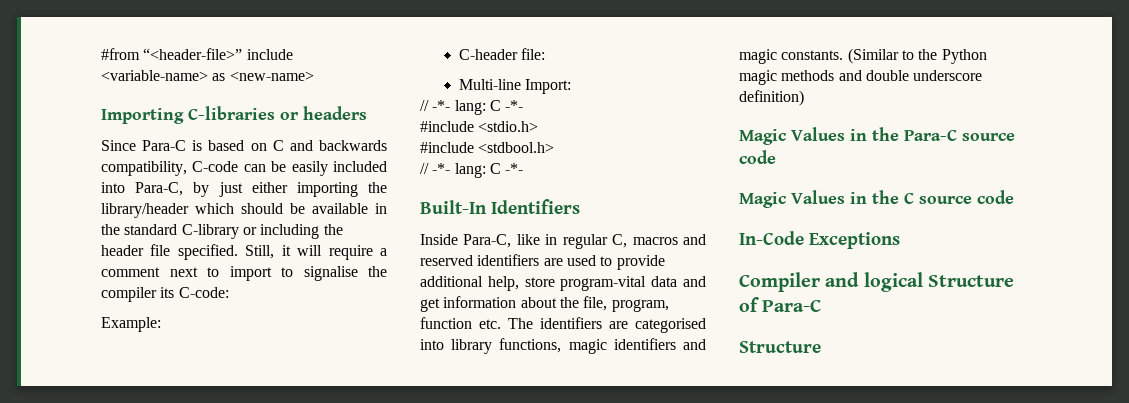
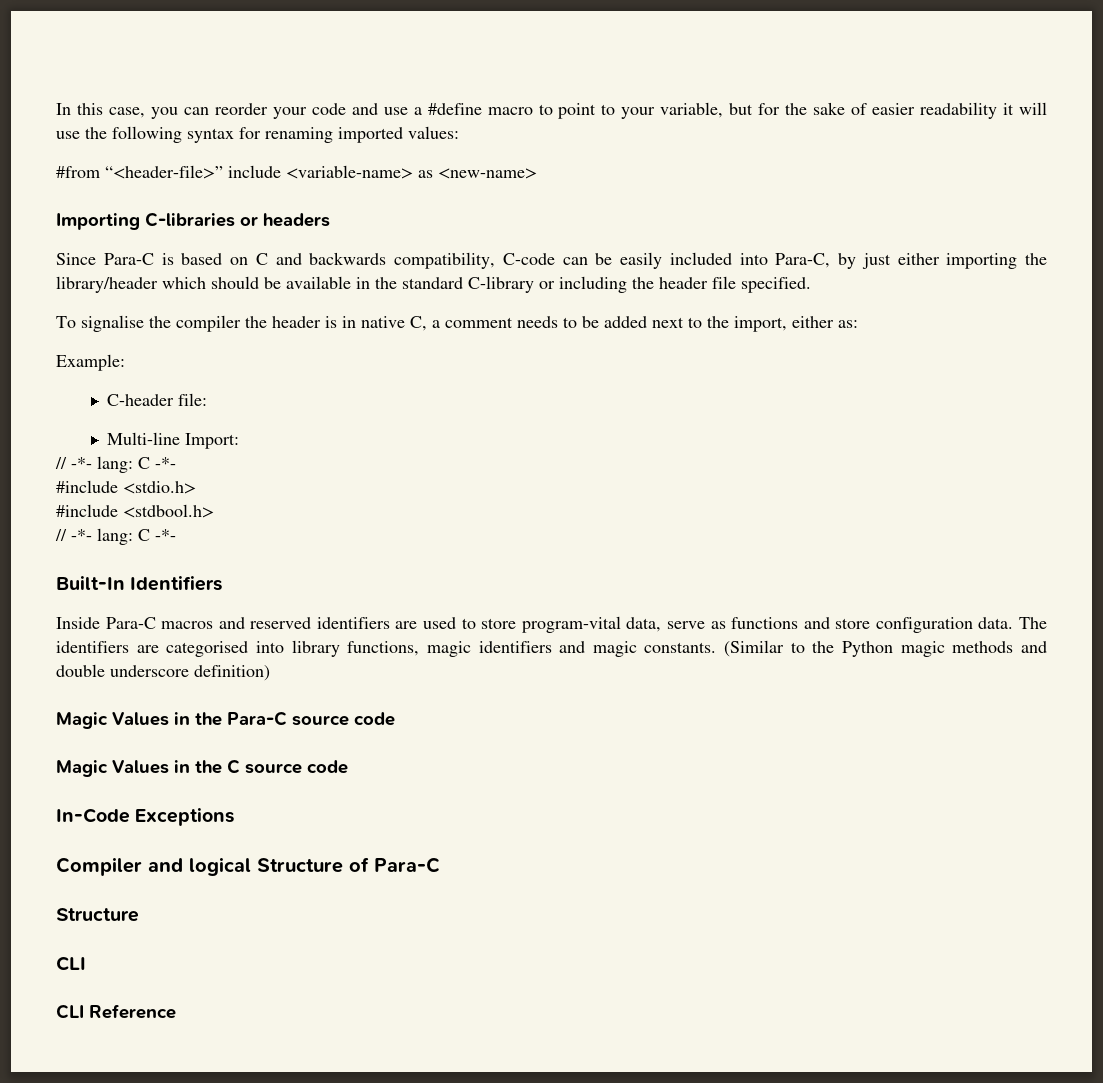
(101, 54) none -> [56,102,1047,119] [56,126,459,143] In this case, you can reorder your code and use a #define macro to point to your variable, but for the sake of easier readability it will use the following syntax for renaming imported values: //
[245,245,387,260] [101,266,387,281] [101,287,229,302] Still, it will require a comment next to import to signalise the compiler its C-code: -> [56,315,858,332] // To signalise the compiler the header is in native C, a comment needs to be added next to the import, either as:
[463,234,628,249] Para-C, like in regular C, -> [105,617,156,629] Para-C
[616,255,665,270] [420,276,706,291] [420,296,669,312] [420,317,501,329] provide additional help, store program-vital data and get information about the file, program, function etc. -> [481,616,1014,633] store program-vital data, serve as functions and store configuration data.
(821, 347) none -> [56,956,86,971] [56,1004,176,1019] // CLI // CLI Reference

